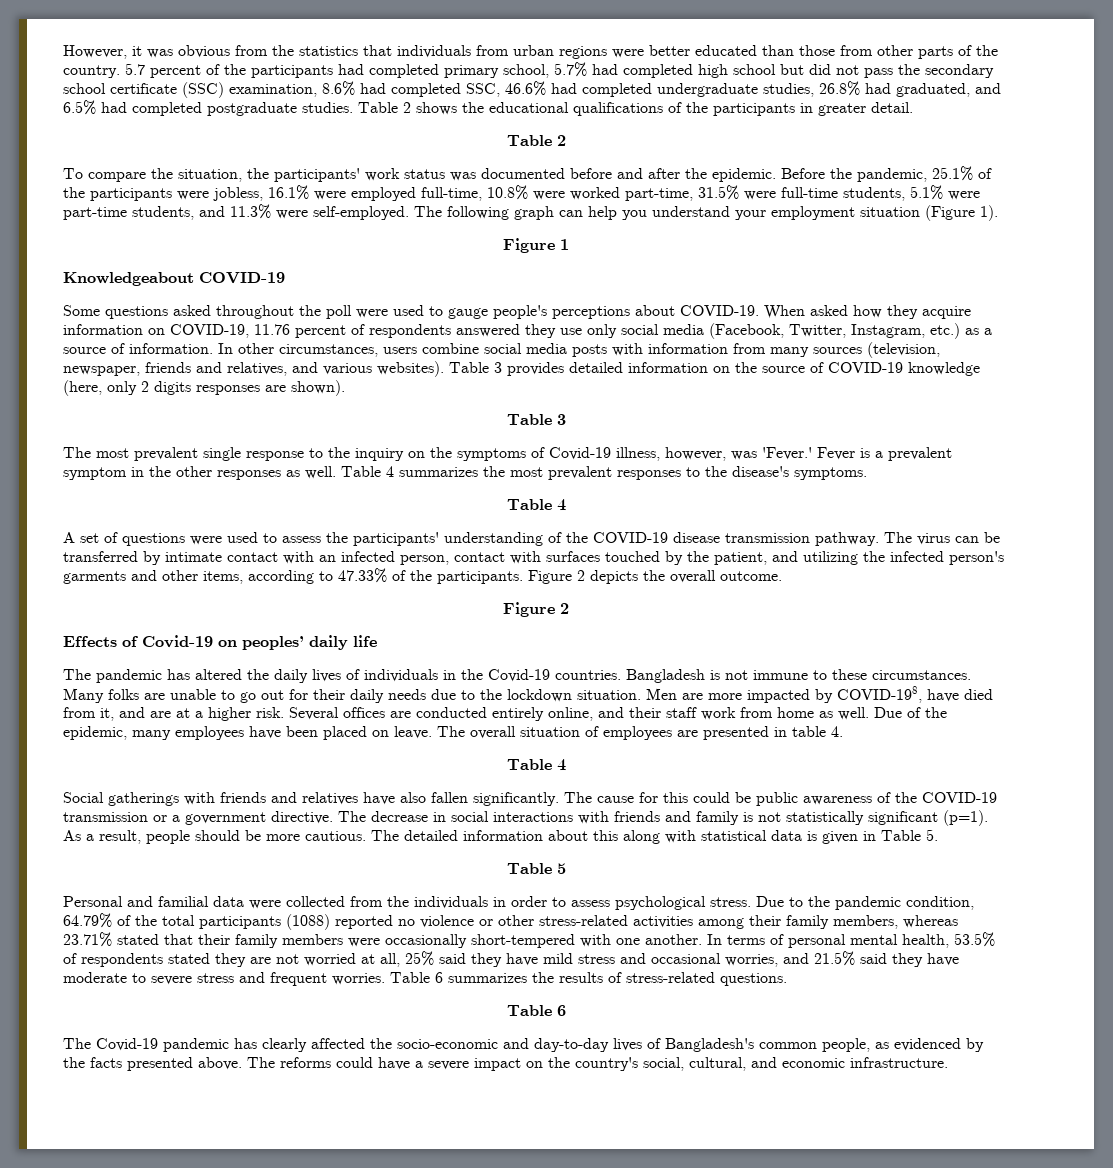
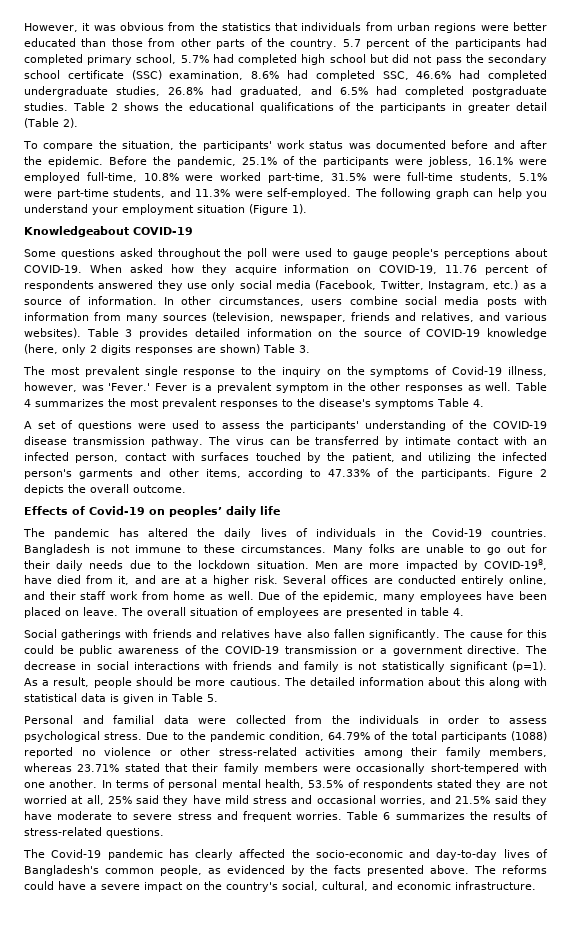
[871,102,913,113] [506,135,566,146] detail. // Table 2 -> [516,102,547,111] [24,118,78,128] detail (Table 2).
[503,238,569,253] // Figure 1 -> (307, 209) none
[291,380,345,396] [506,414,566,425] shown). // Table 3 -> [220,344,310,354] shown) Table 3.
[794,467,867,480] [506,499,566,511] symptoms. // Table 4 -> [375,398,484,409] symptoms Table 4.
[503,602,569,617] // Figure 2 -> (186, 489) none
[506,759,566,771] // Table 4 -> (464, 612) none
[506,863,566,874] // Table 5 -> (218, 698) none
[506,1005,566,1016] // Table 6 -> (164, 833) none

